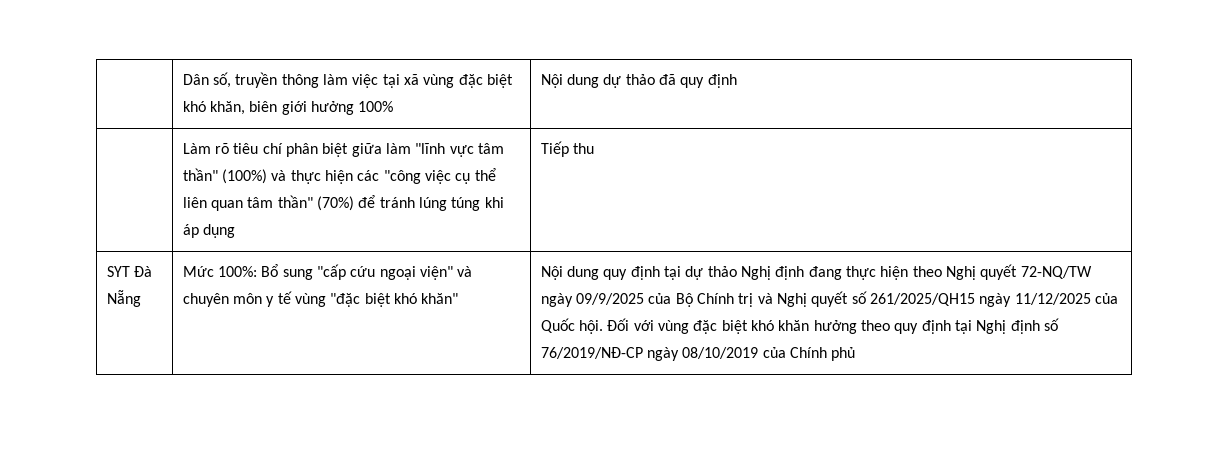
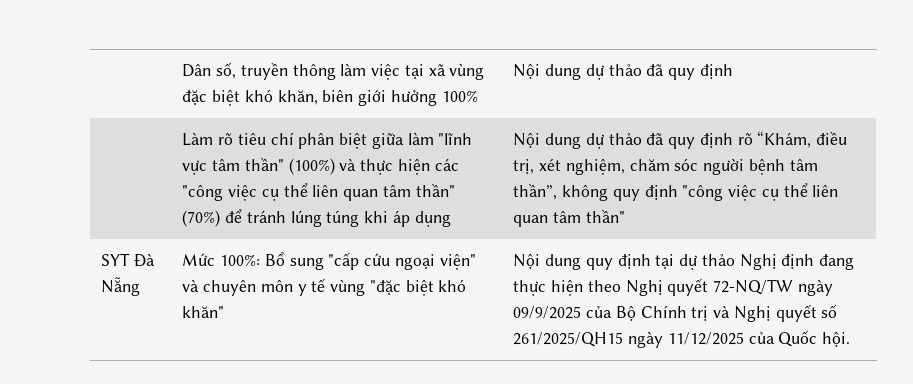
[540,141,595,157] Tiếp thu -> [513,131,847,149] [513,158,818,175] [513,183,839,201] [513,209,625,227] Nội dung dự thảo đã quy định rõ “Khám, điều trị, xét nghiệm, chăm sóc người bệnh tâm thần”, không quy định "công việc cụ thể liên quan tâm thần"
[607,318,1059,334] [540,347,856,361] Đối với vùng đặc biệt khó khăn hưởng theo quy định tại Nghị định số 76/2019/NĐ-CP ngày 08/10/2019 của Chính phủ -> (851, 339) none

